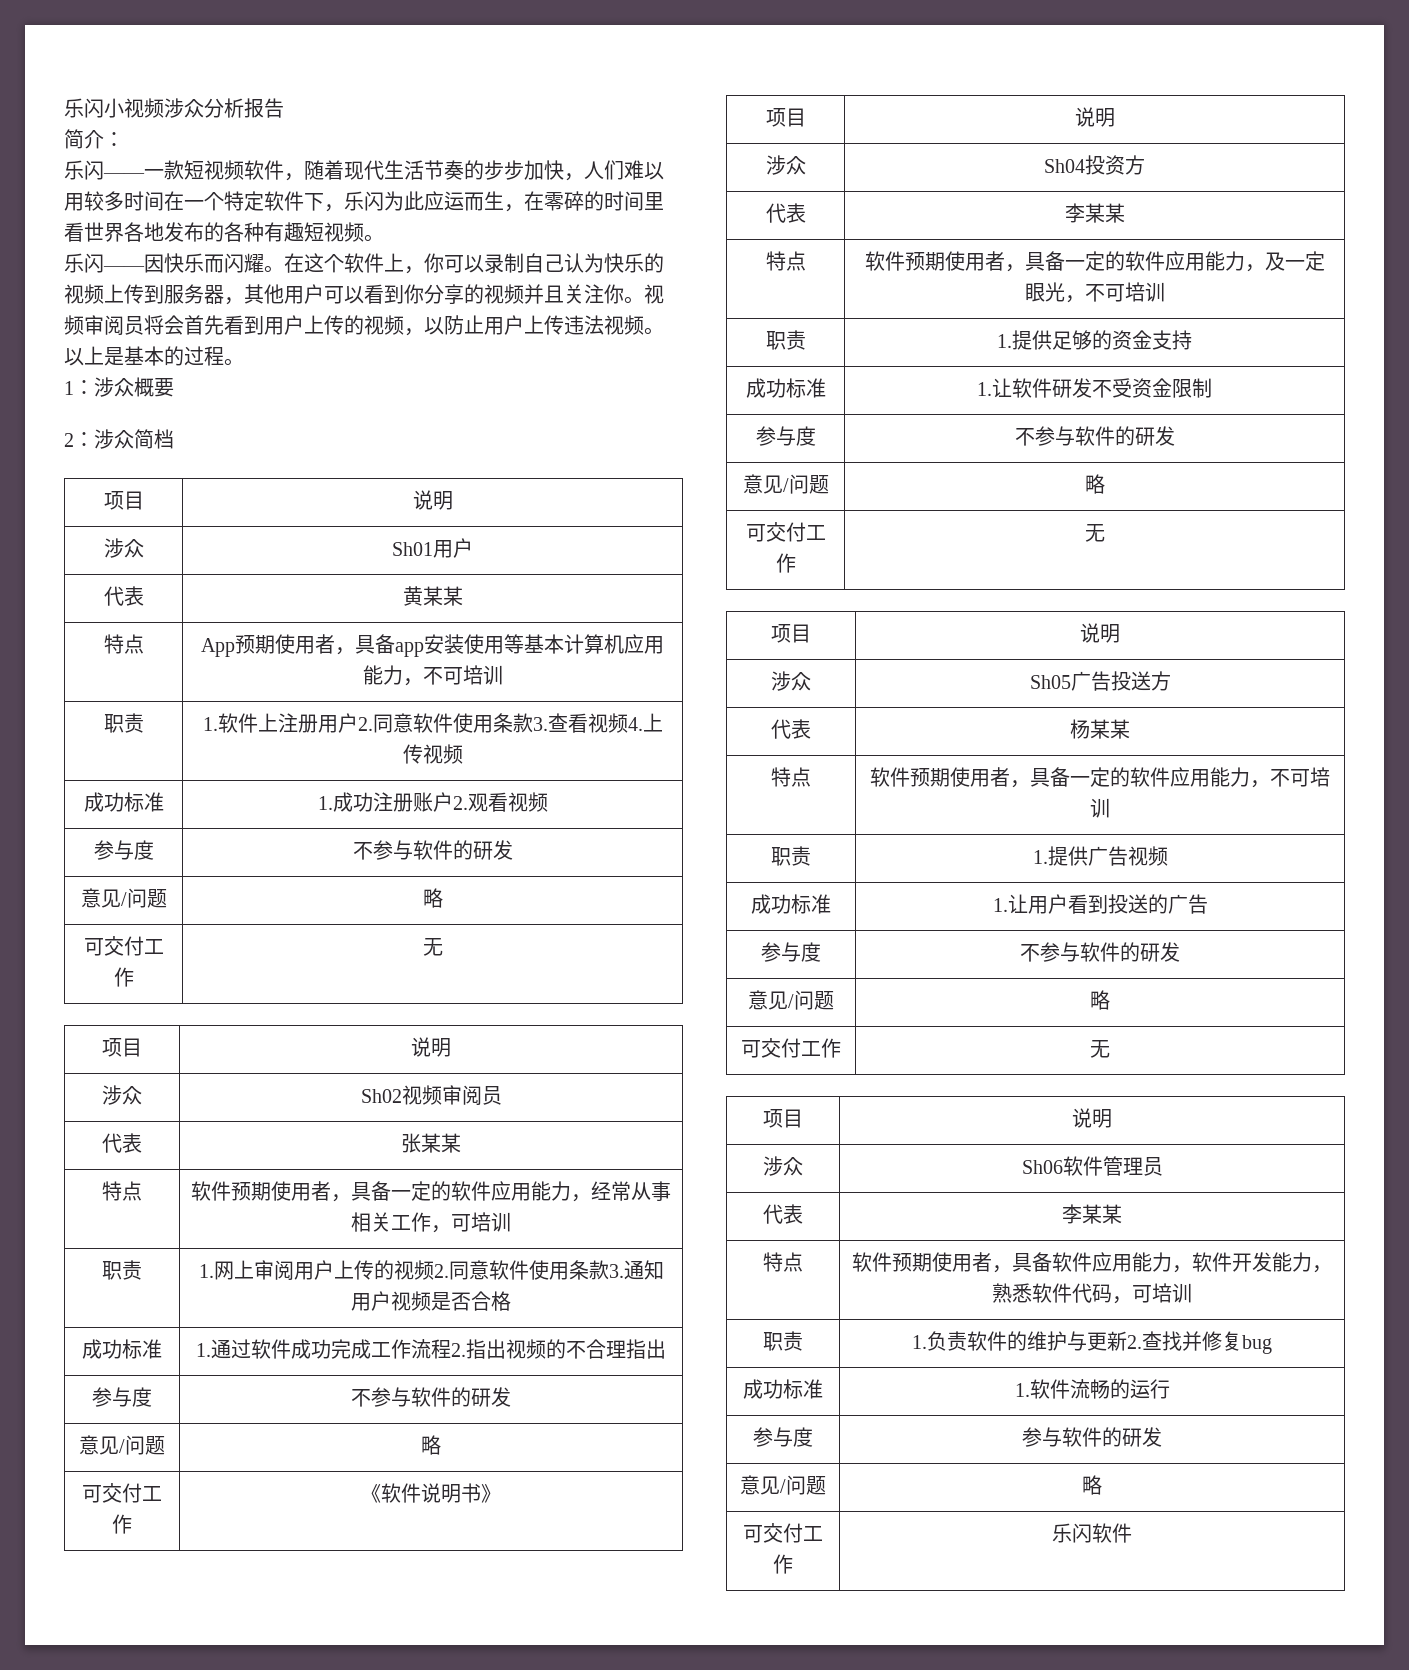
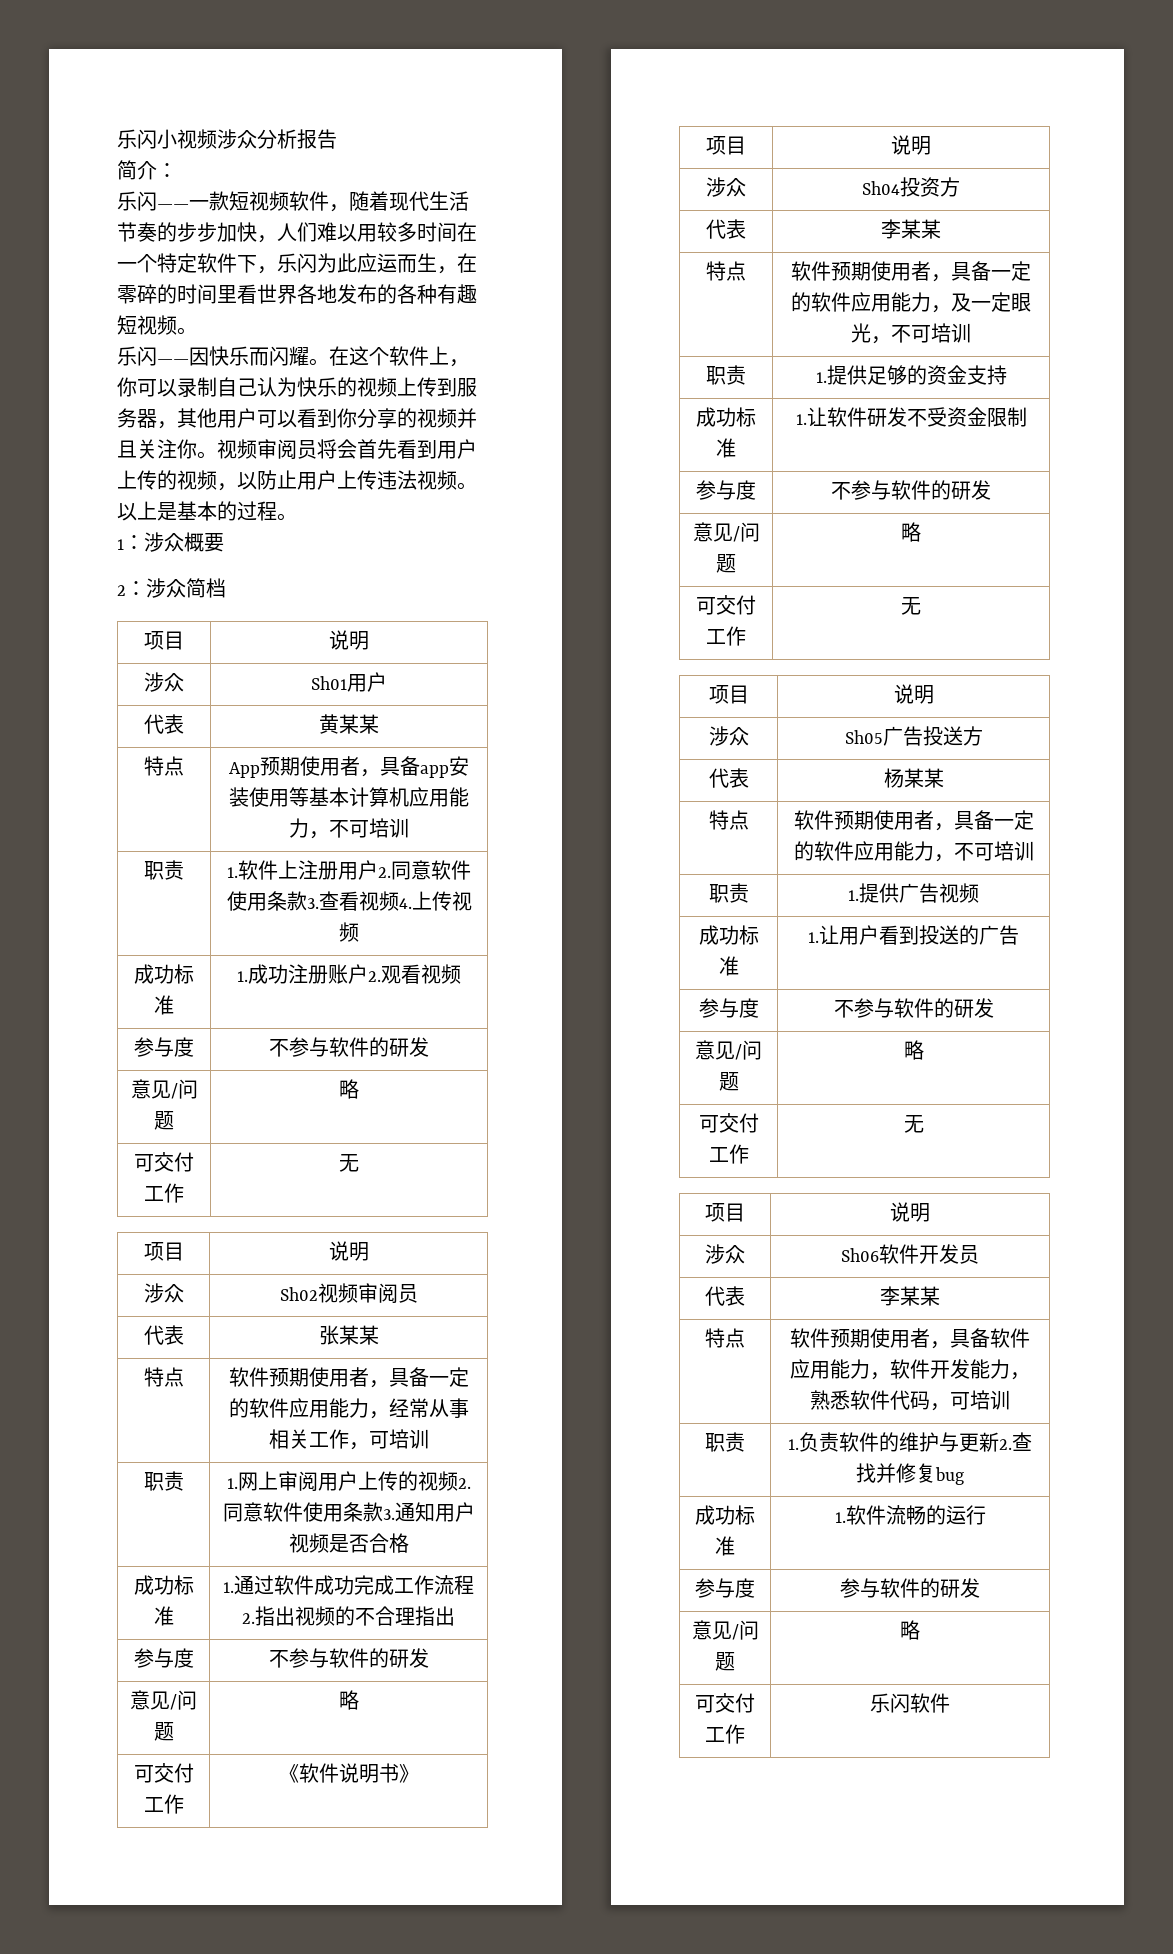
[1102,1156,1143,1176] 管理 -> [919,1244,959,1264] 开发

